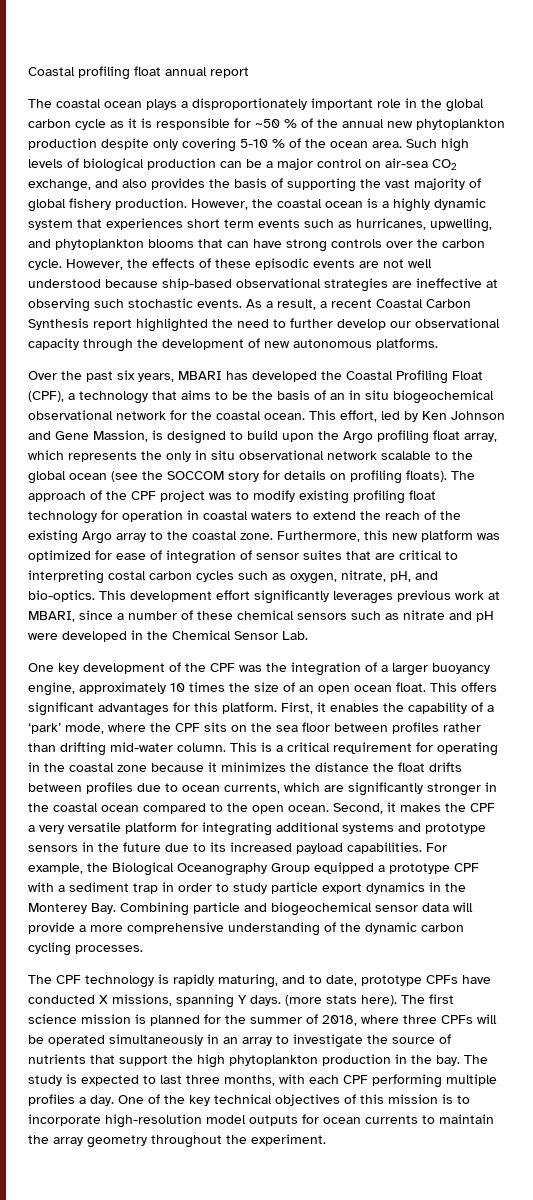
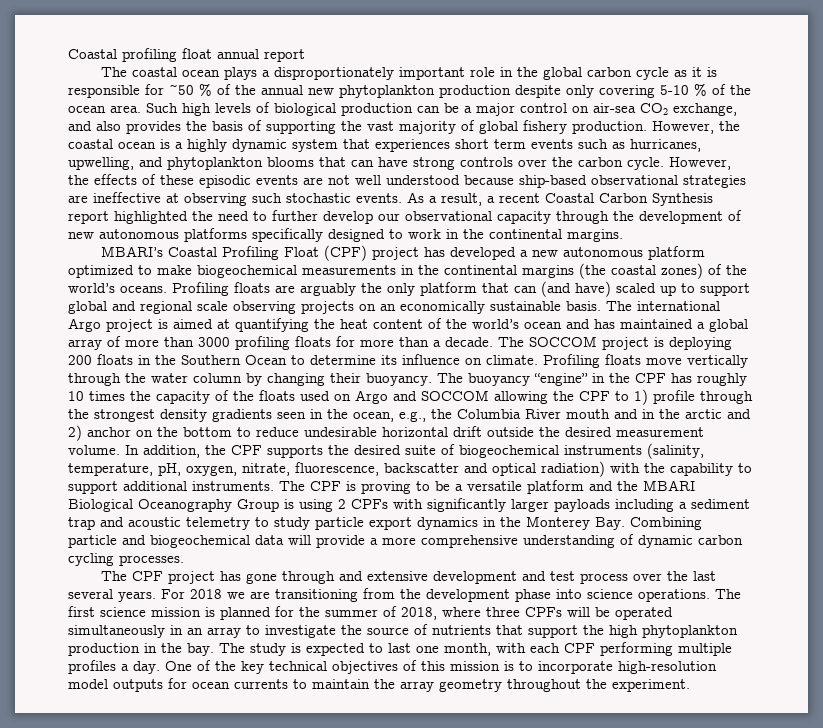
[376,338,438,350] [28,370,483,384] [28,390,494,404] [28,410,505,422] [28,430,497,444] [28,450,473,462] [28,470,475,484] [28,490,436,504] [28,510,461,524] [28,530,500,544] [28,550,458,564] [28,570,438,584] [28,590,500,604] [28,610,494,622] [28,630,308,642] [28,662,490,676] [28,682,497,696] [28,702,494,716] [28,722,481,734] [28,742,498,756] [28,762,462,772] [28,782,497,796] [28,802,495,814] [28,822,486,836] [28,842,447,854] [28,862,479,876] [28,882,212,894] platforms. // Over the past six years, MBARI has developed the Coastal Profiling Float (CPF), a technology that aims to be the basis of an in situ biogeochemical observational network for the coastal ocean. This effort, led by Ken Johnson and Gene Massion, is designed to build upon the Argo profiling float array, which represents the only in situ observational network scalable to the global ocean (see the SOCCOM story for details on profiling floats). The approach of the CPF project was to modify existing profiling float technology for operation in coastal waters to extend the reach of the existing Argo array to the coastal zone. Furthermore, this new platform was optimized for ease of integration of sensor suites that are critical to interpreting costal carbon cycles such as oxygen, nitrate, pH, and bio-optics. This development effort significantly leverages previous work at MBARI, since a number of these chemical sensors such as nitrate and pH were developed in the Chemical Sensor Lab. // One key development of the CPF was the integration of a larger buoyancy engine, approximately 10 times the size of an open ocean float. This offers significant advantages for this platform. First, it enables the capability of a ‘park’ mode, where the CPF sits on the sea floor between profiles rather than drifting mid-water column. This is a critical requirement for operating in the coastal zone because it minimizes the distance the float drifts between profiles due to ocean currents, which are significantly stronger in the coastal ocean compared to the open ocean. Second, it makes the CPF a very versatile platform for integrating additional systems and prototype sensors in the future due to its increased payload capabilities. For example, the Biological Oceanography Group equipped a prototype CPF with a sediment trap in order -> [184,228,623,242] [100,245,705,261] [68,263,747,279] [68,281,750,297] [68,301,720,314] [68,318,748,332] [68,336,732,350] [68,354,748,368] [68,373,747,386] [68,389,753,405] [68,409,751,422] [68,425,704,441] [68,443,704,459] [68,461,752,477] [68,480,695,494] [68,498,750,512] [68,517,250,530] platforms specifically designed to work in the continental margins. // MBARI’s Coastal Profiling Float (CPF) project has developed a new autonomous platform optimized to make biogeochemical measurements in the continental margins (the coastal zones) of the world’s oceans. Profiling floats are arguably the only platform that can (and have) scaled up to support global and regional scale observing projects on an economically sustainable basis. The international Argo project is aimed at quantifying the heat content of the world’s ocean and has maintained a global array of more than 3000 profiling floats for more than a decade. The SOCCOM project is deploying 200 floats in the Southern Ocean to determine its influence on climate. Profiling floats move vertically through the water column by changing their buoyancy. The buoyancy “engine” in the CPF has roughly 10 times the capacity of the floats used on Argo and SOCCOM allowing the CPF to 1) profile through the strongest density gradients seen in the ocean, e.g., the Columbia River mouth and in the arctic and 2) anchor on the bottom to reduce undesirable horizontal drift outside the desired measurement volume. In addition, the CPF supports the desired suite of biogeochemical instruments (salinity, temperature, pH, oxygen, nitrate, fluorescence, backscatter and optical radiation) with the capability to support additional instruments. The CPF is proving to be a versatile platform and the MBARI Biological Oceanography Group is using 2 CPFs with significantly larger payloads including a sediment trap and acoustic telemetry
[375,905,418,912] sensor -> (250, 541) none
[340,923,361,932] the -> (634, 539) none
[85,974,491,988] [28,994,397,1008] technology is rapidly maturing, and to date, prototype CPFs have conducted X missions, spanning Y days. (more stats here). -> [167,571,716,584] [68,588,710,602] project has gone through and extensive development and test process over the last several years. For 2018 we are transitioning from the development phase into science operations.
[186,1075,275,1086] three months, -> [416,643,491,656] one month,

